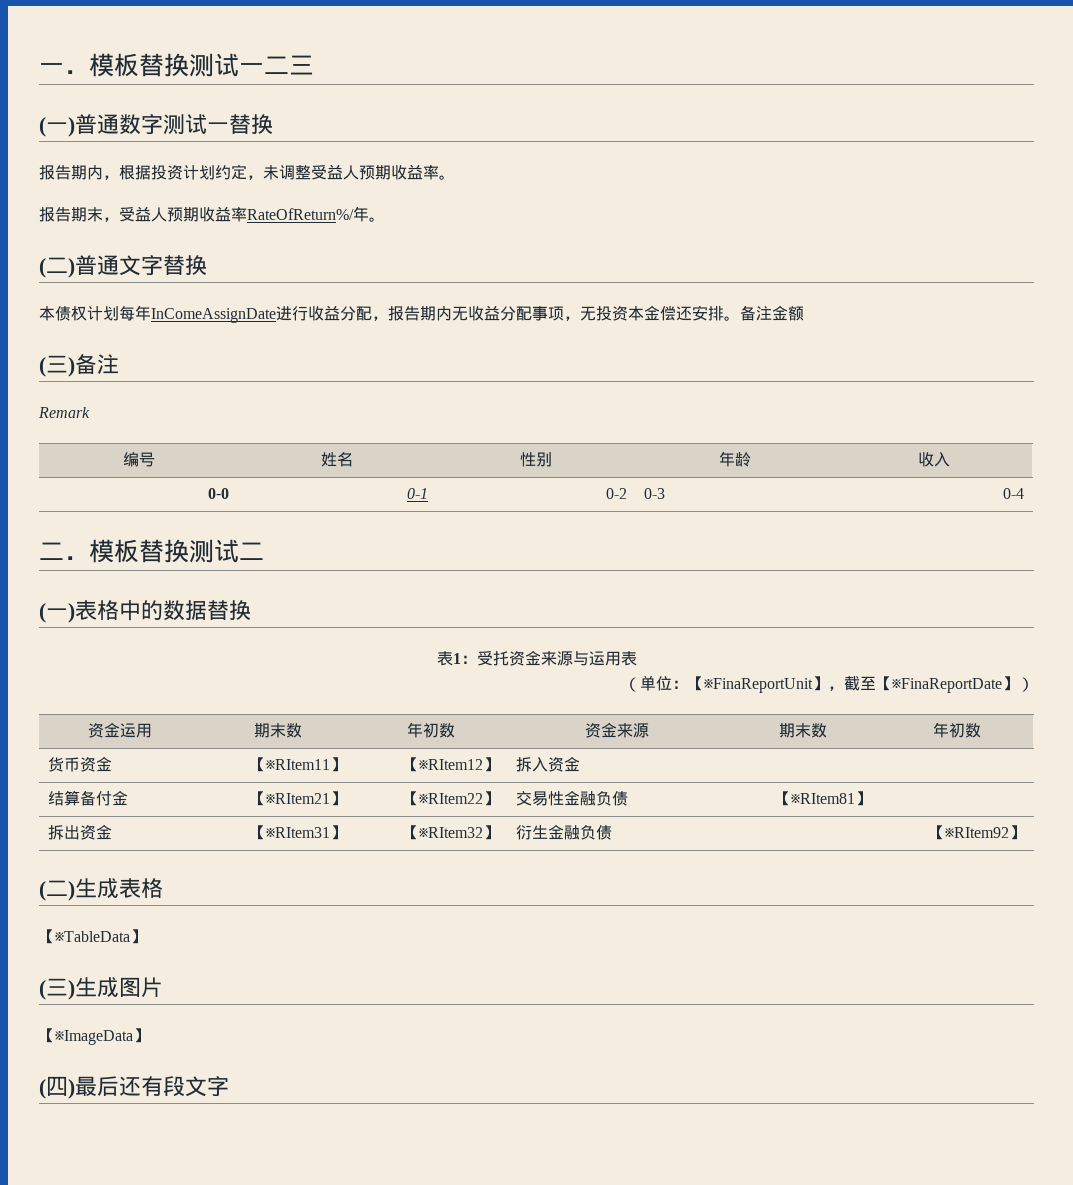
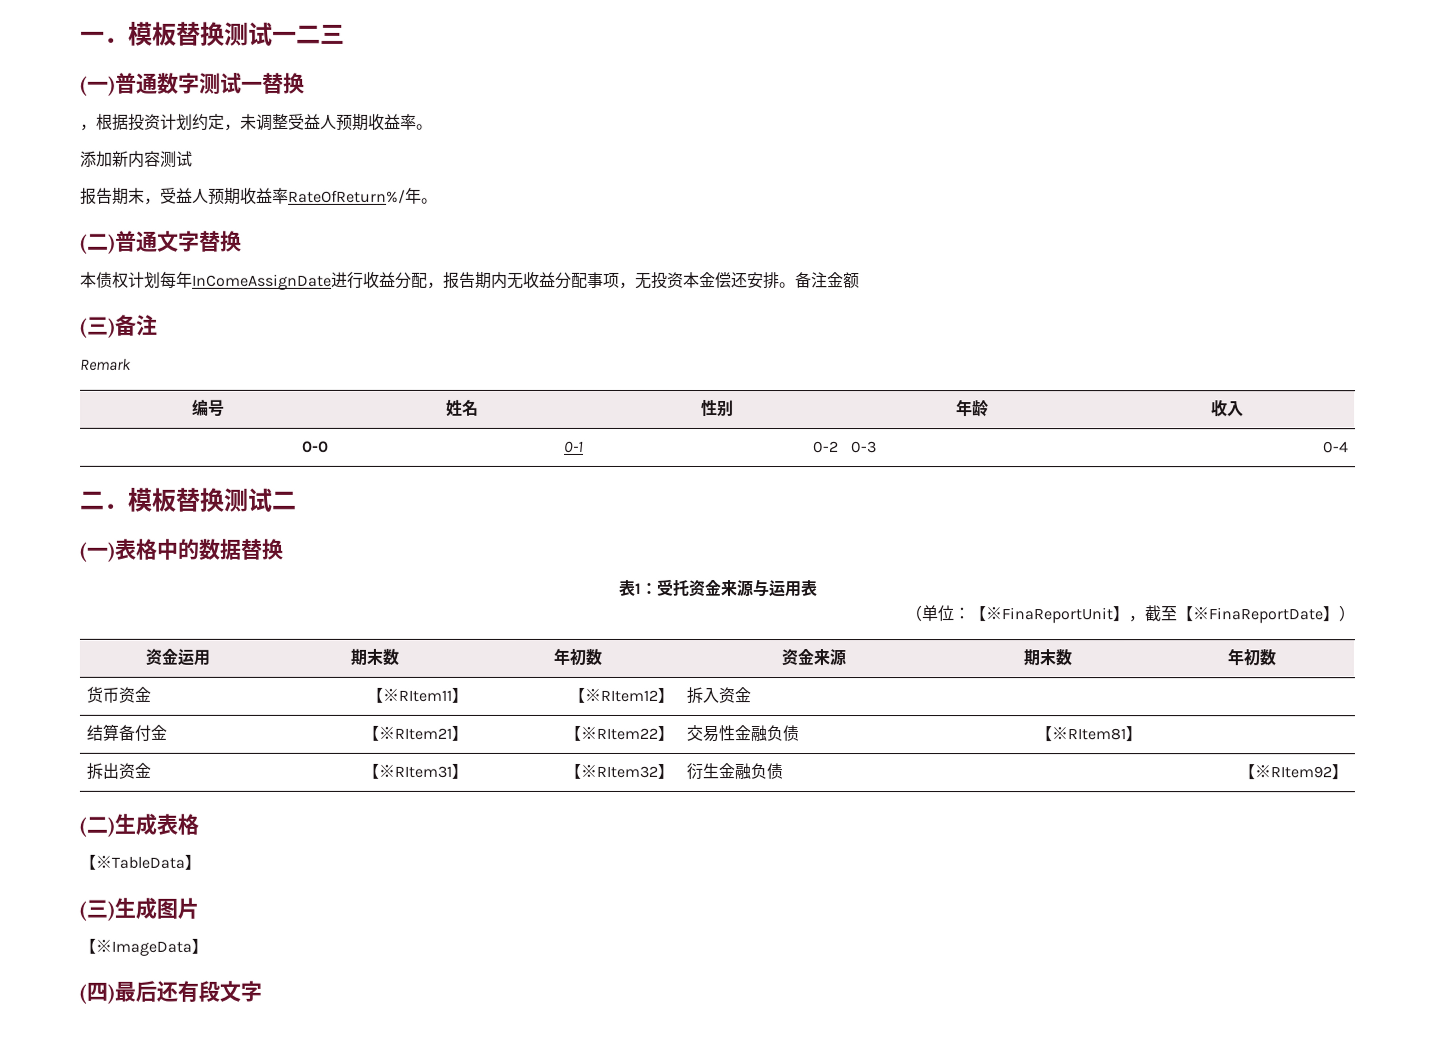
[39,165,103,180] 报告期内 -> (305, 83) none
(455, 177) none -> [80,150,193,168] // 添加新内容测试

